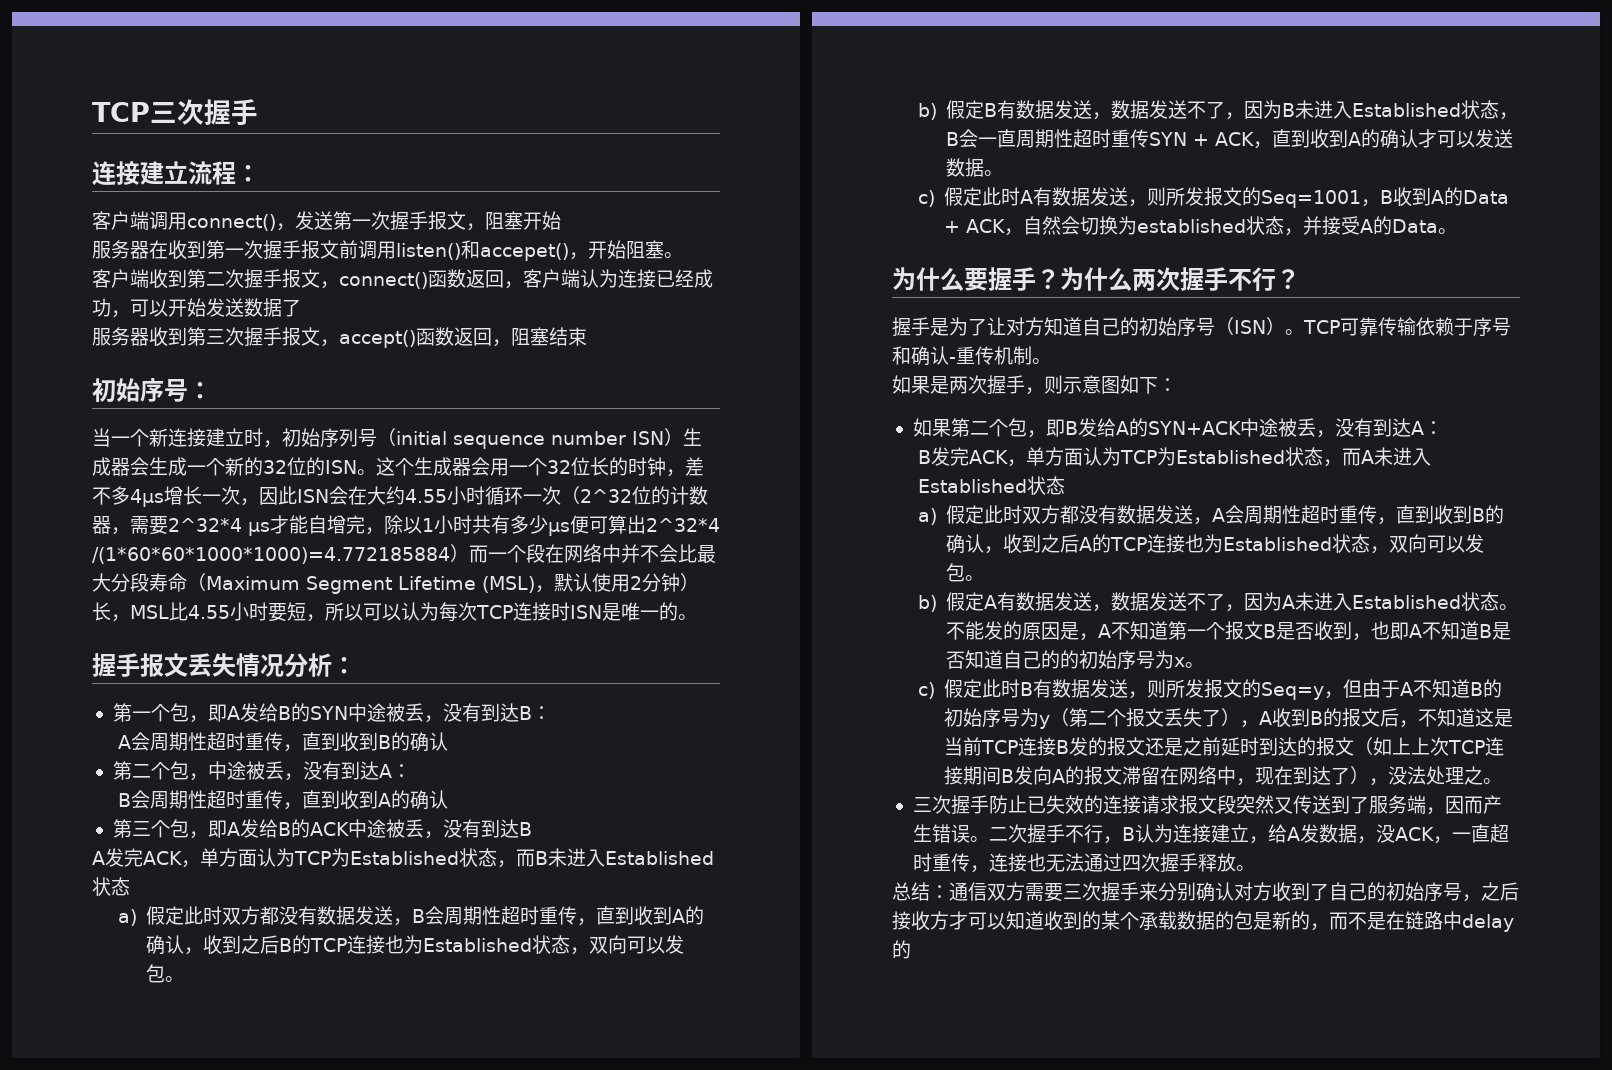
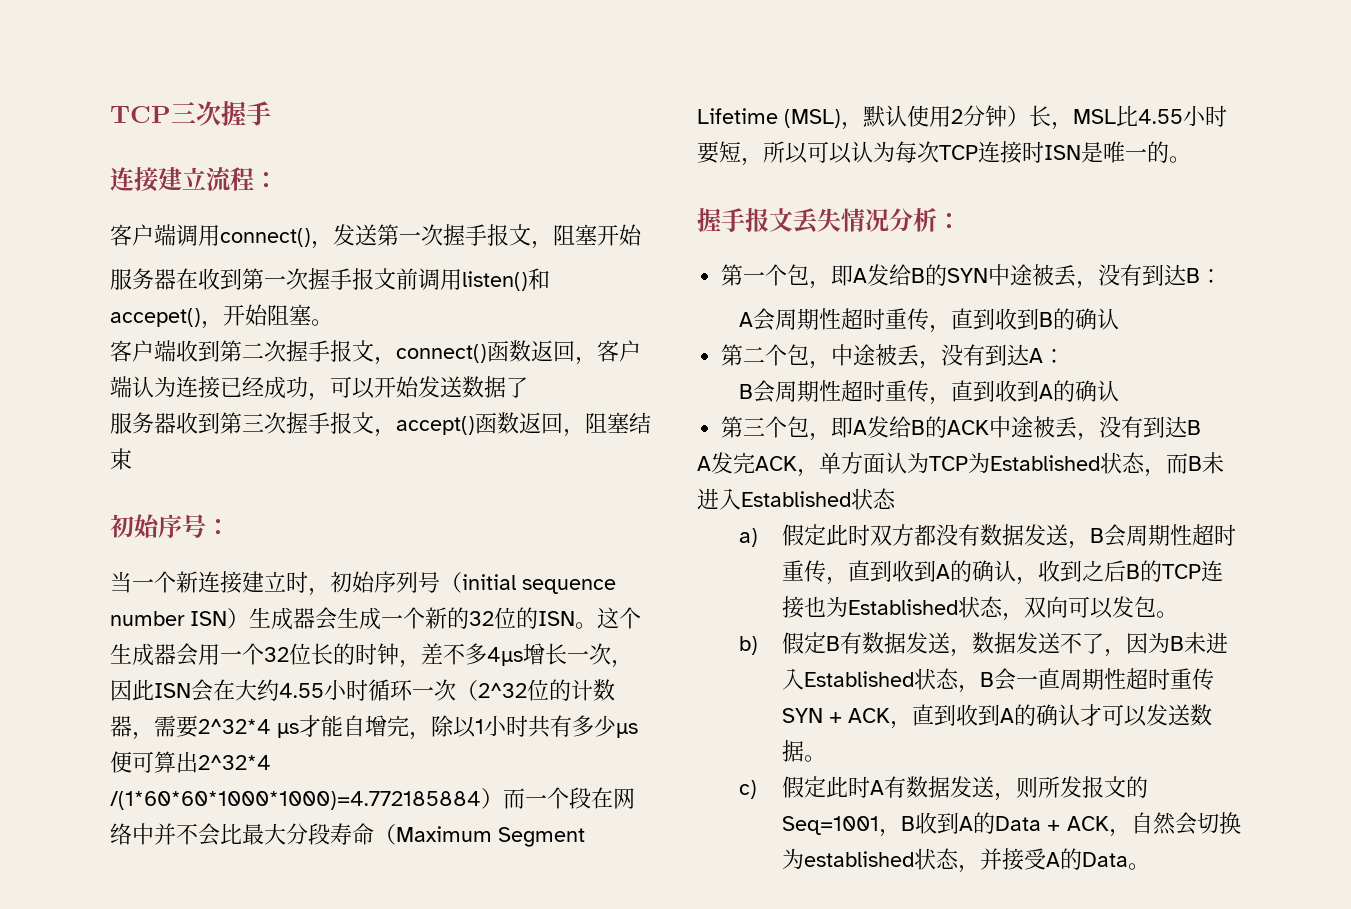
[892,267,1300,291] [892,317,1511,337] [892,346,1051,366] [892,375,1177,395] [912,418,1443,438] [917,447,1431,467] [917,476,1065,495] [917,505,1505,525] [946,534,1484,554] [946,563,985,582] [917,592,1519,612] [946,621,1512,641] [946,650,1205,670] [917,679,1503,700] [944,708,1514,729] [944,737,1504,756] [944,766,1503,786] [912,795,1502,815] [912,824,1509,844] [912,853,1255,873] [892,882,1519,902] [892,911,1514,932] [892,940,911,959] // 为什么要握手？为什么两次握手不行？ // 握手是为了让对方知道自己的初始序号（ISN）。TCP可靠传输依赖于序号和确认-重传机制。 // 如果是两次握手，则示意图如下： // 如果第二个包，即B发给A的SYN+ACK中途被丢，没有到达A： // B发完ACK，单方面认为TCP为Established状态，而A未进入Established状态 // a)假定此时双方都没有数据发送，A会周期性超时重传，直到收到B的确认，收到之后A的TCP连接也为Established状态，双向可以发包。 // b)假定A有数据发送，数据发送不了，因为A未进入Established状态。不能发的原因是，A不知道第一个报文B是否收到，也即A不知道B是否知道自己的的初始序号为x。 // c)假定此时B有数据发送，则所发报文的Seq=y，但由于A不知道B的初始序号为y（第二个报文丢失了），A收到B的报文后，不知道这是当前TCP连接B发的报文还是之前延时到达的报文（如上上次TCP连接期间B发向A的报文滞留在网络中，现在到达了），没法处理之。 // 三次握手防止已失效的连接请求报文段突然又传送到了服务端，因而产生错误。二次握手不行，B认为连接建立，给A发数据，没ACK，一直超时重传，连接也无法通过四次握手释放。 // 总结：通信双方需要三次握手来分别确认对方收到了自己的初始序号，之后接收方才可以知道收到的某个承载数据的包是新的，而不是在链路中delay的 -> (1150, 866) none

